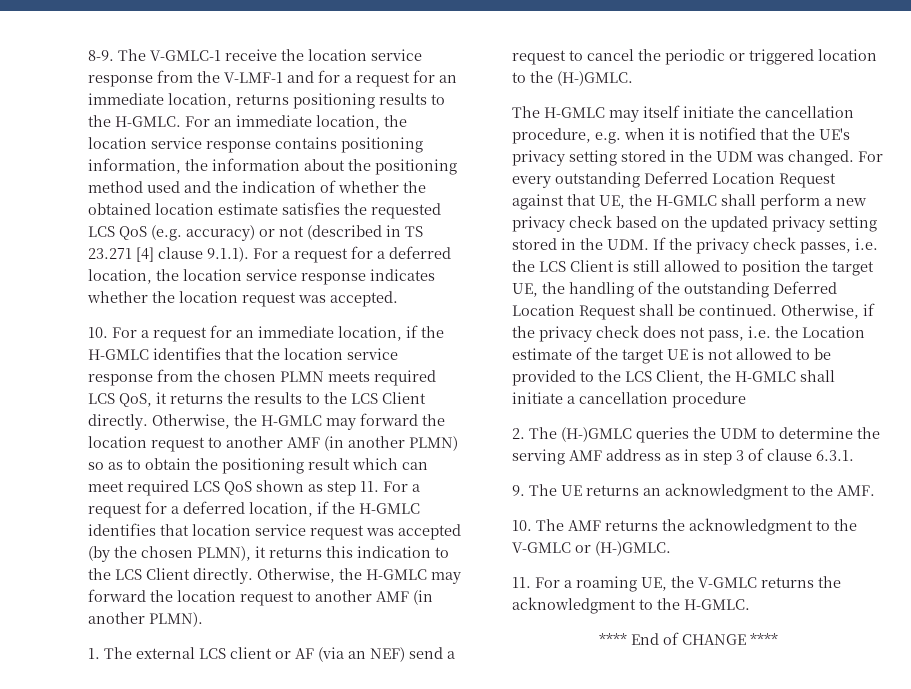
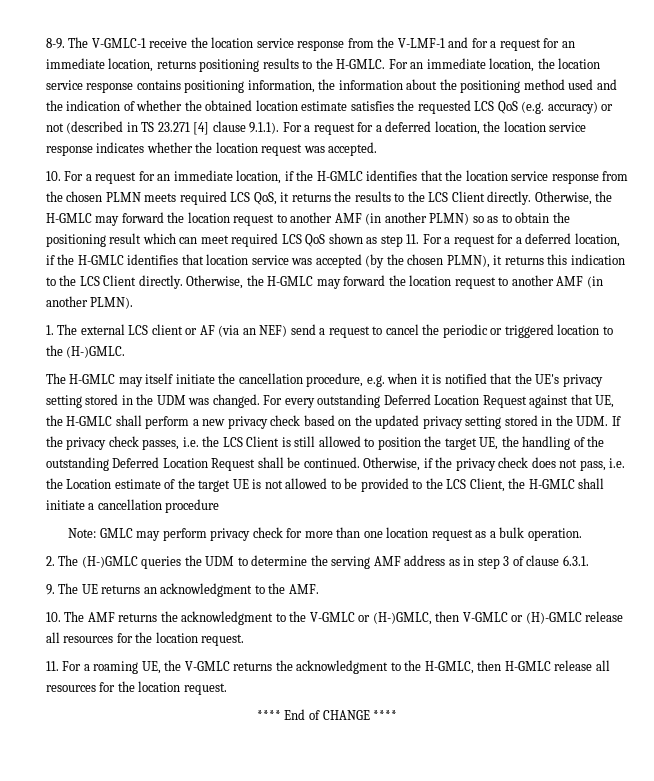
[310,525,365,540] request -> (289, 260) none
(747, 400) none -> [68,527,582,541] // Note: GMLC may perform privacy check for more than one location request as a bulk operation.
[595,541,672,556] (H-)GMLC. -> [372,611,624,625] [45,632,245,646] (H-)GMLC, then V-GMLC or (H)-GMLC release all resources for the location request.
[684,599,751,610] H-GMLC. -> [424,660,610,674] [45,681,227,695] H-GMLC, then H-GMLC release all resources for the location request.

